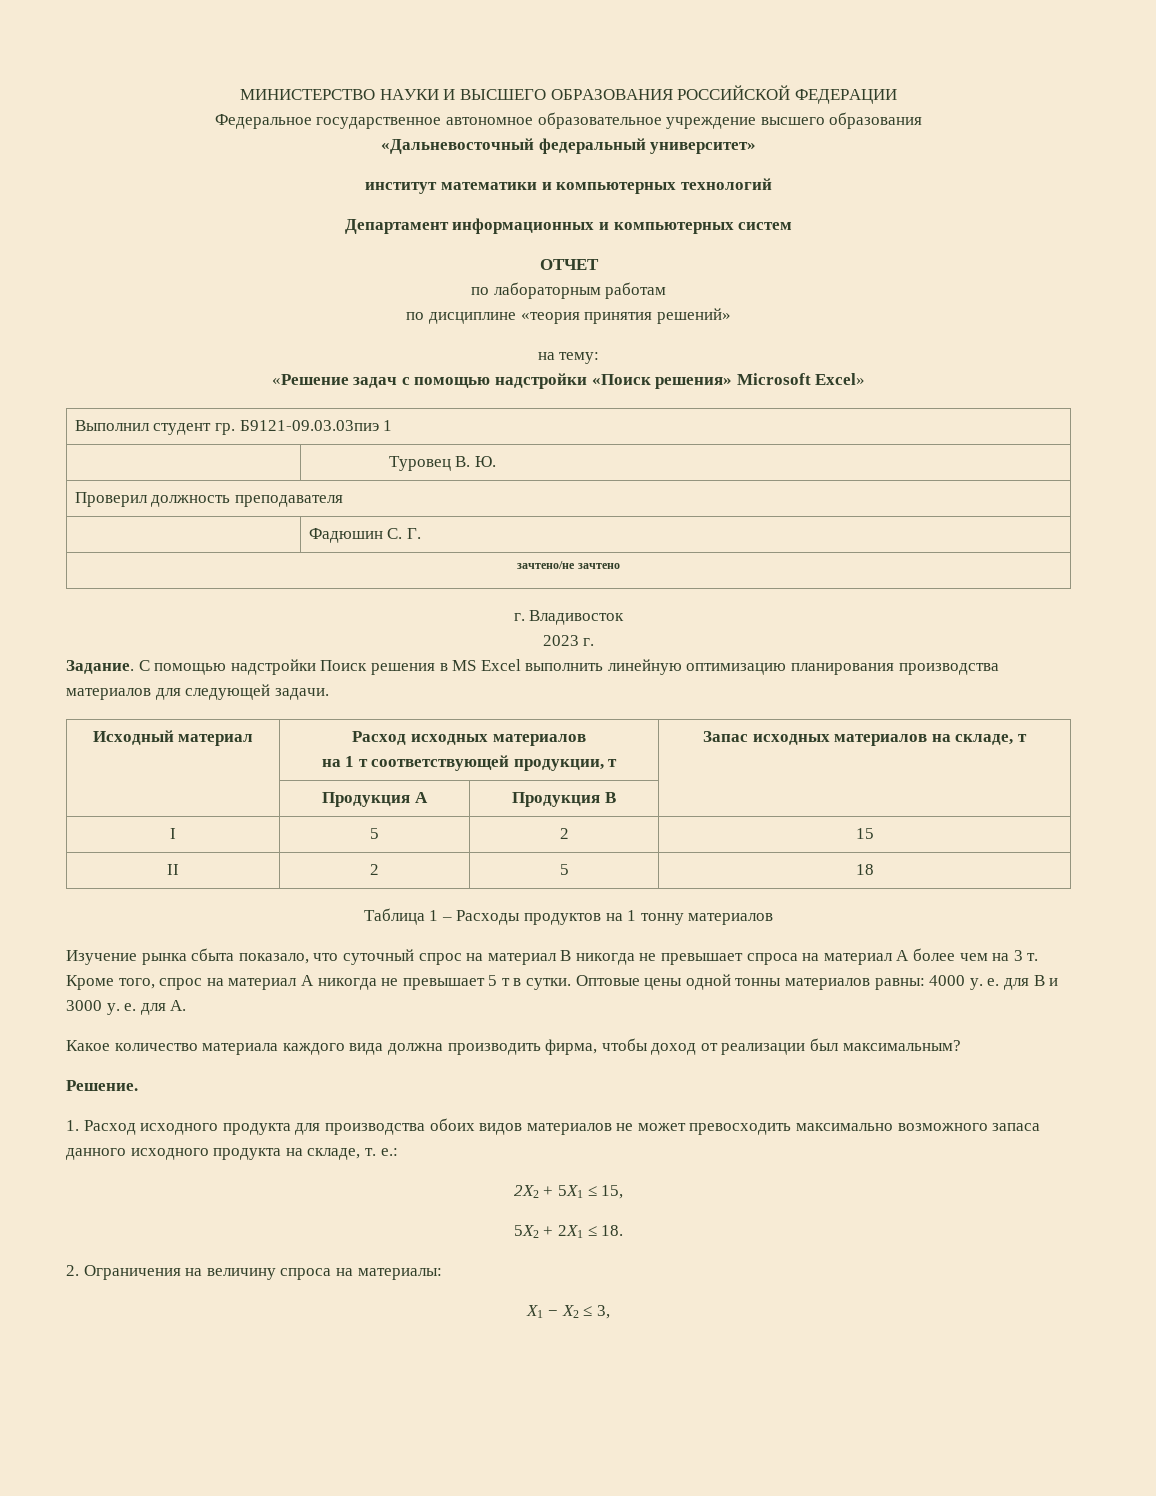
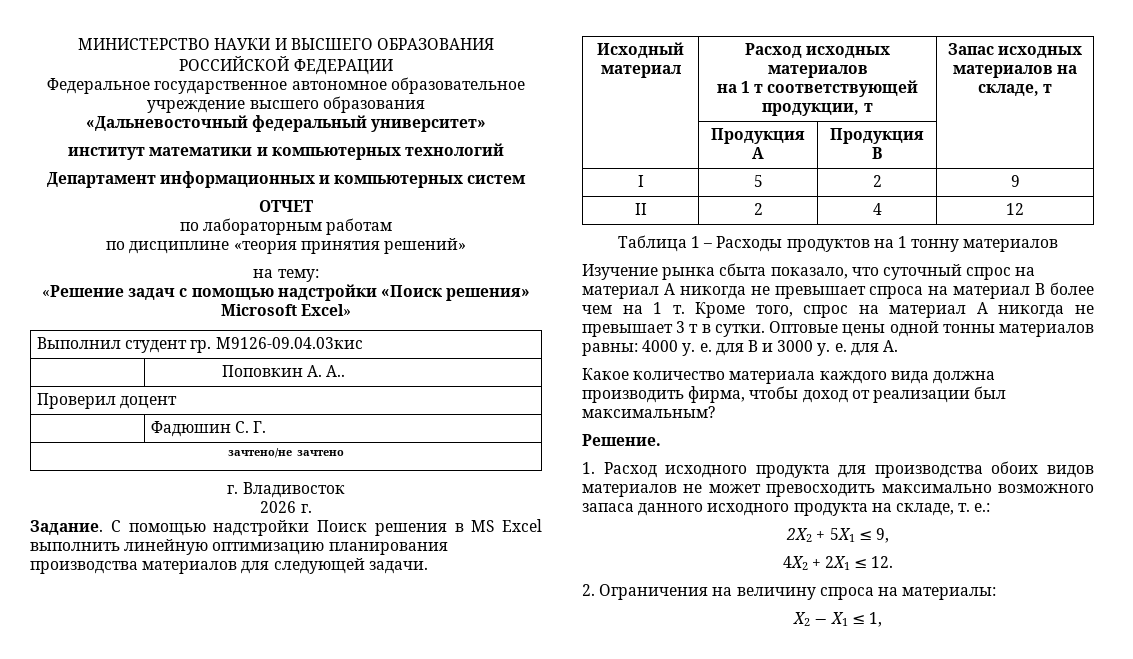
[239,420,393,431] [388,456,496,471] Б9121-09.03.03пиэ 1 // | Туровец В. Ю. -> [215,337,363,349] [221,365,346,377] М9126-09.04.03кис // | Поповкин А. А..
[151,495,344,507] должность преподавателя -> [120,396,178,409] доцент
[542,635,579,646] 2023 -> [260,501,297,513] 2026
[855,828,874,839] 15 -> [1010,175,1020,187] 9
[559,864,569,875] [855,864,874,875] 5 | 18 -> [872,203,882,215] [1006,203,1024,215] 4 | 12
[560,950,572,961] В -> [663,283,675,295] A
[896,950,910,961] А -> [1035,283,1046,295] B
[1013,950,1023,961] 3 -> [653,302,663,314] 1
[488,975,498,986] 5 -> [676,321,686,333] 3
[601,1185,624,1199] [513,1225,539,1238] 15, // 5X2 -> [875,528,889,543] [782,556,808,570] 9, // 4X2
[601,1225,624,1236] 18. -> [871,556,894,568] 12.
[526,1305,610,1319] X1 − X2 ≤ 3, -> [793,612,882,627] X2 − X1 ≤ 1,

